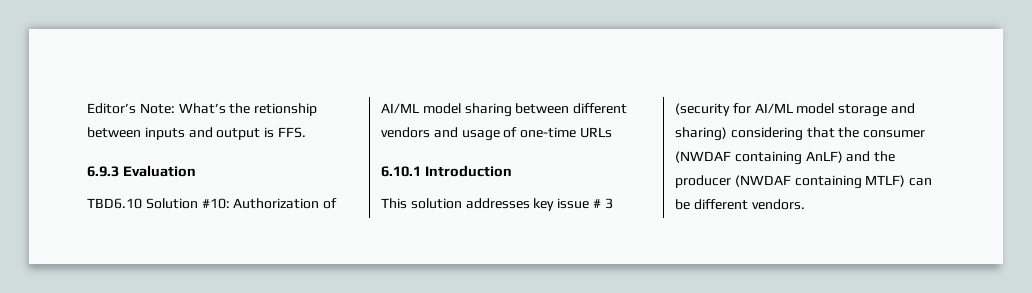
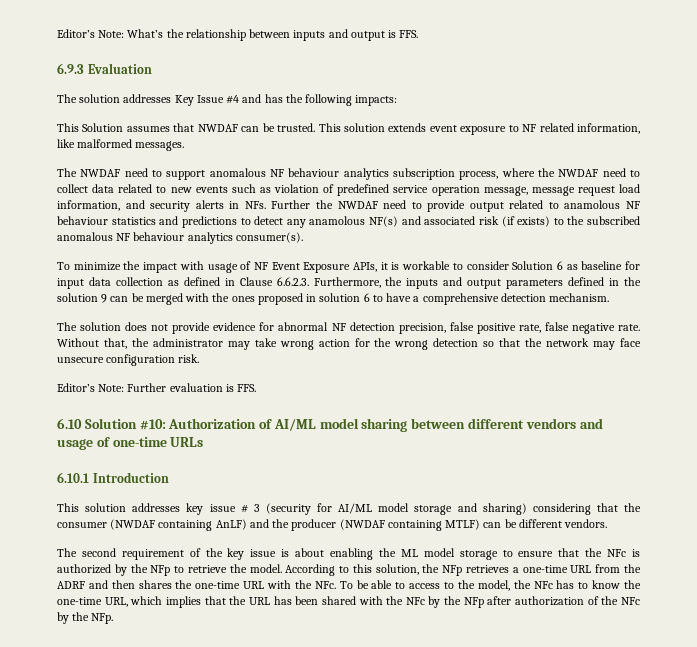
[254,103,318,116] retionship -> [185,29,246,41] relationship
[87,198,142,209] TBD6.10 -> [57,94,398,106] [57,123,640,135] [57,139,185,151] [57,168,640,180] [57,184,640,196] [57,200,640,212] [57,216,640,228] [57,232,303,244] [57,261,640,273] [57,277,641,289] [57,293,610,305] [57,322,640,334] [57,338,641,350] [57,354,200,366] [57,383,257,392] [57,418,82,429] The solution addresses Key Issue #4 and has the following impacts: // This Solution assumes that NWDAF can be trusted. This solution extends event exposure to NF related information, like malformed messages. // The NWDAF need to support anomalous NF behaviour analytics subscription process, where the NWDAF need to collect data related to new events such as violation of predefined service operation message, message request load information, and security alerts in NFs. Further the NWDAF need to provide output related to anamolous NF behaviour statistics and predictions to detect any anamolous NF(s) and associated risk (if exists) to the subscribed anomalous NF behaviour analytics consumer(s). // To minimize the impact with usage of NF Event Exposure APIs, it is workable to consider Solution 6 as baseline for input data collection as defined in Clause 6.6.2.3. Furthermore, the inputs and output parameters defined in the solution 9 can be merged with the ones proposed in solution 6 to have a comprehensive detection mechanism. // The solution does not provide evidence for abnormal NF detection precision, false positive rate, false negative rate. Without that, the administrator may take wrong action for the wrong detection so that the network may face unsecure configuration risk. // Editor’s Note: Further evaluation is FFS. // 6.10
(805, 204) none -> [57,548,640,560] [57,564,641,576] [57,580,641,591] [57,596,640,608] [57,612,114,624] // The second requirement of the key issue is about enabling the ML model storage to ensure that the NFc is authorized by the NFp to retrieve the model. According to this solution, the NFp retrieves a one-time URL from the ADRF and then shares the one-time URL with the NFc. To be able to access to the model, the NFc has to know the one-time URL, which implies that the URL has been shared with the NFc by the NFp after authorization of the NFc by the NFp.

